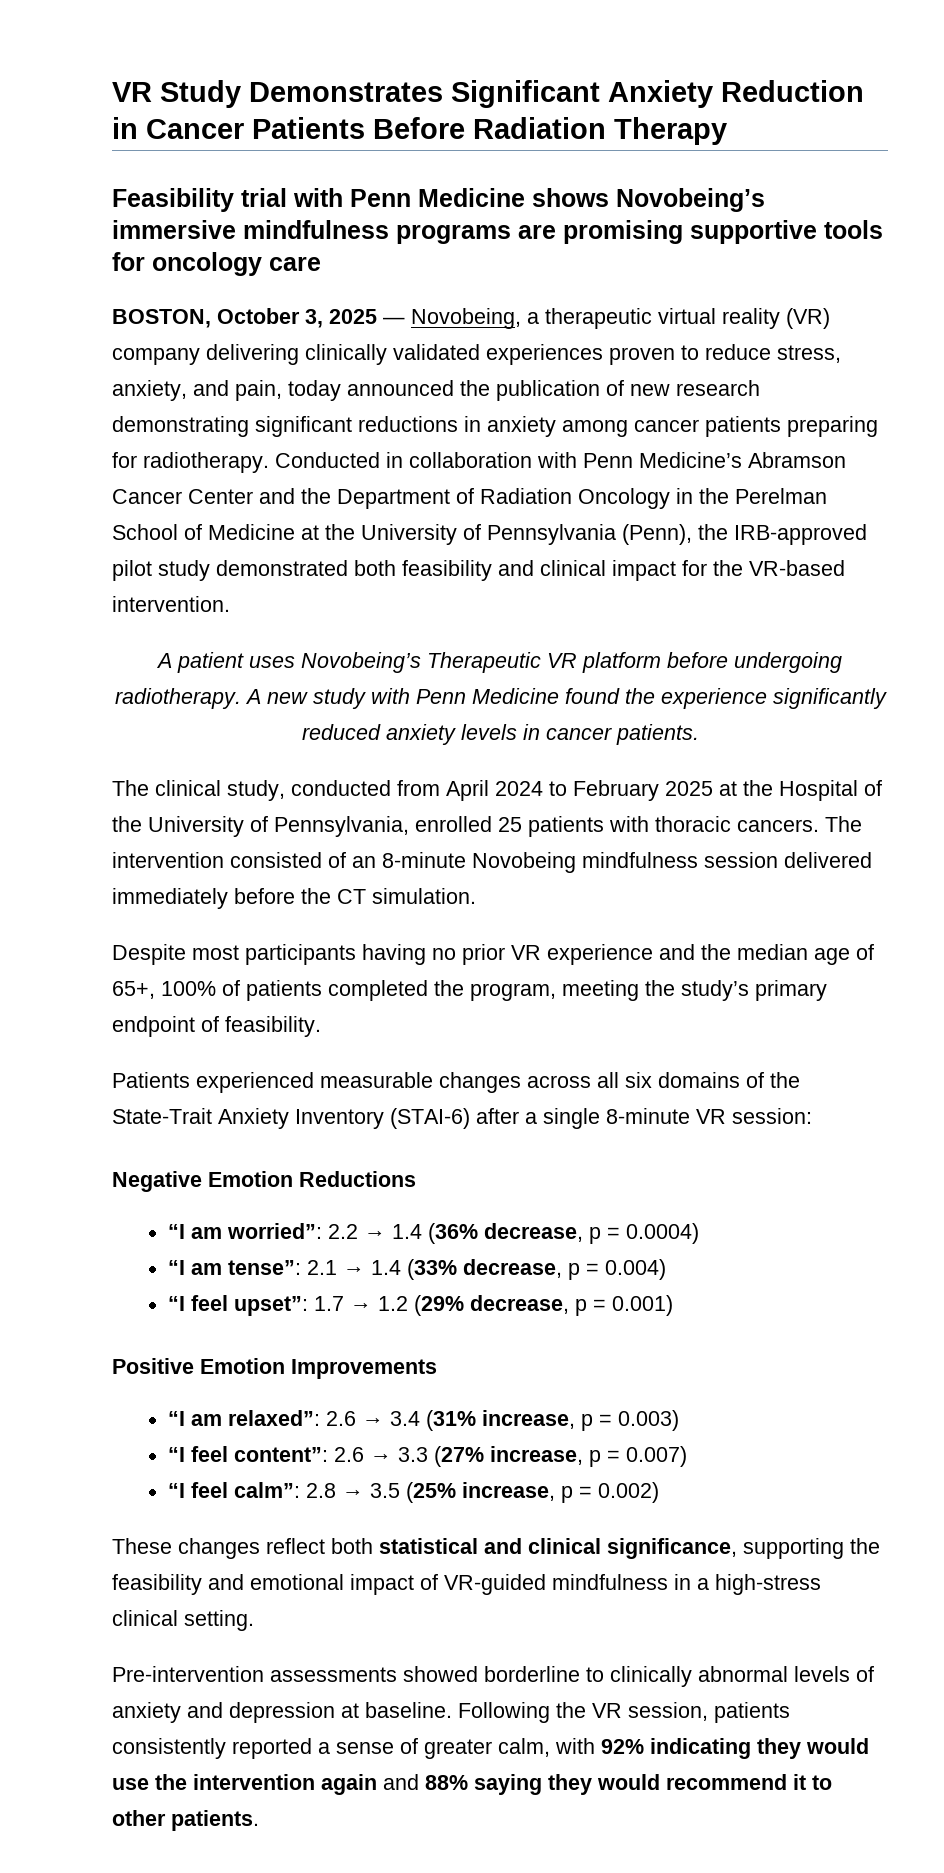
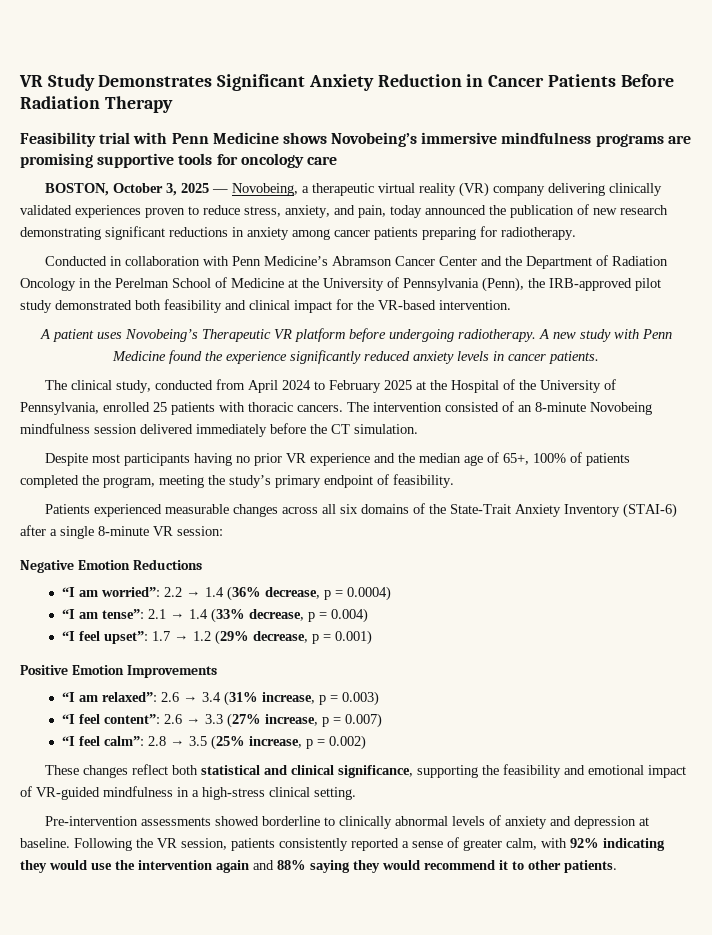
(269, 462) none -> (576, 233) //

